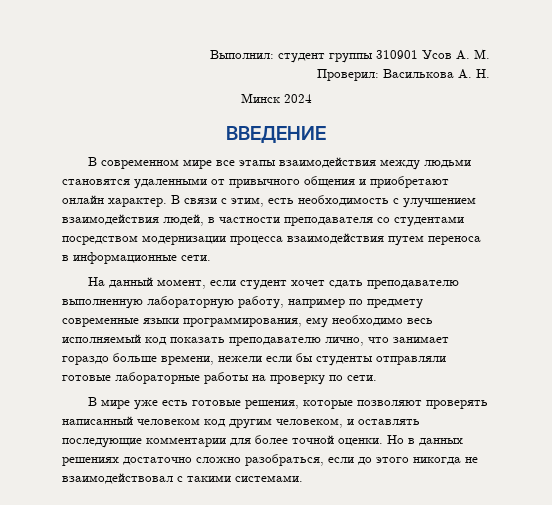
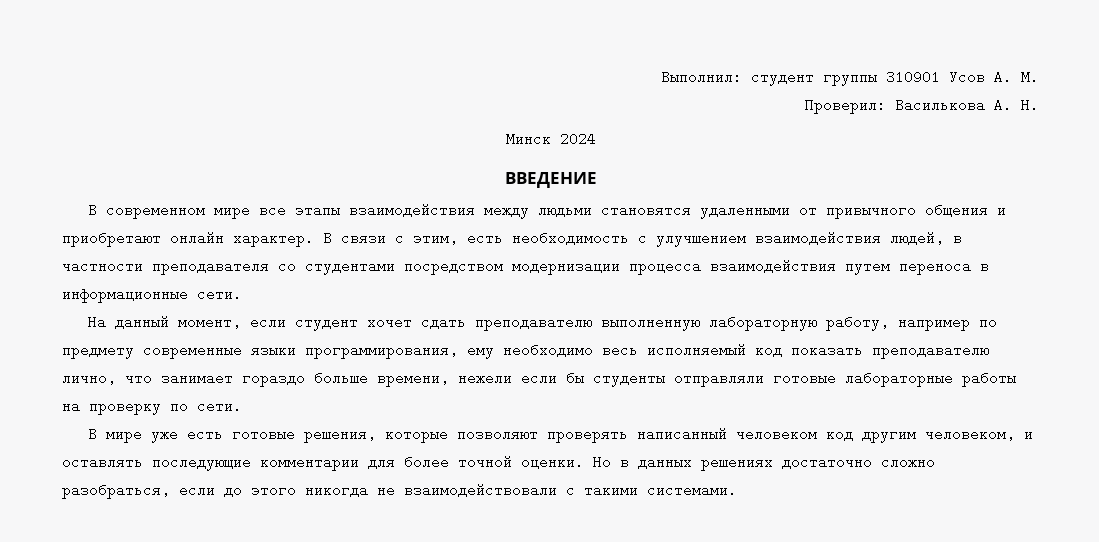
[62,473,173,484] взаимодействовал -> [404,481,557,498] взаимодействовали

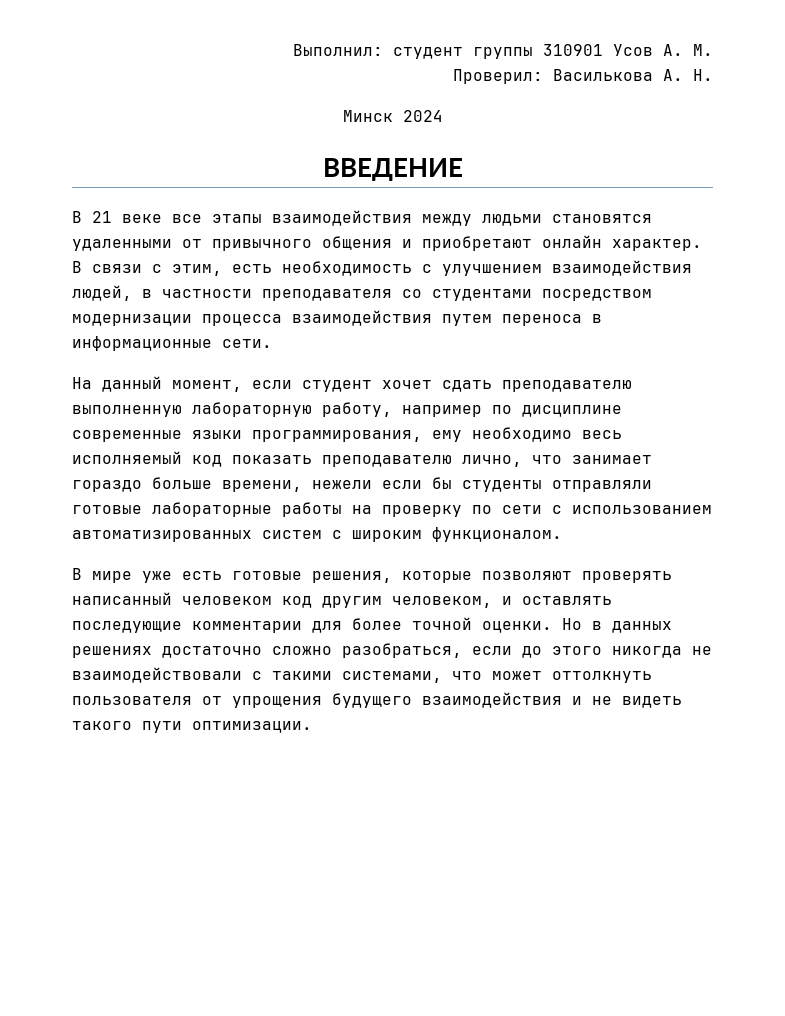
[105,201,250,219] современном мире -> [92,211,162,223] 21 веке
[62,341,134,359] предмету -> [522,405,622,417] дисциплине
[197,397,242,414] сети. -> [502,505,712,514] [72,527,562,542] сети с использованием автоматизированных систем с широким функционалом.
[647,481,737,498] системами. -> [342,671,652,683] [72,692,682,708] [72,721,312,733] системами, что может оттолкнуть пользователя от упрощения будущего взаимодействия и не видеть такого пути оптимизации.

